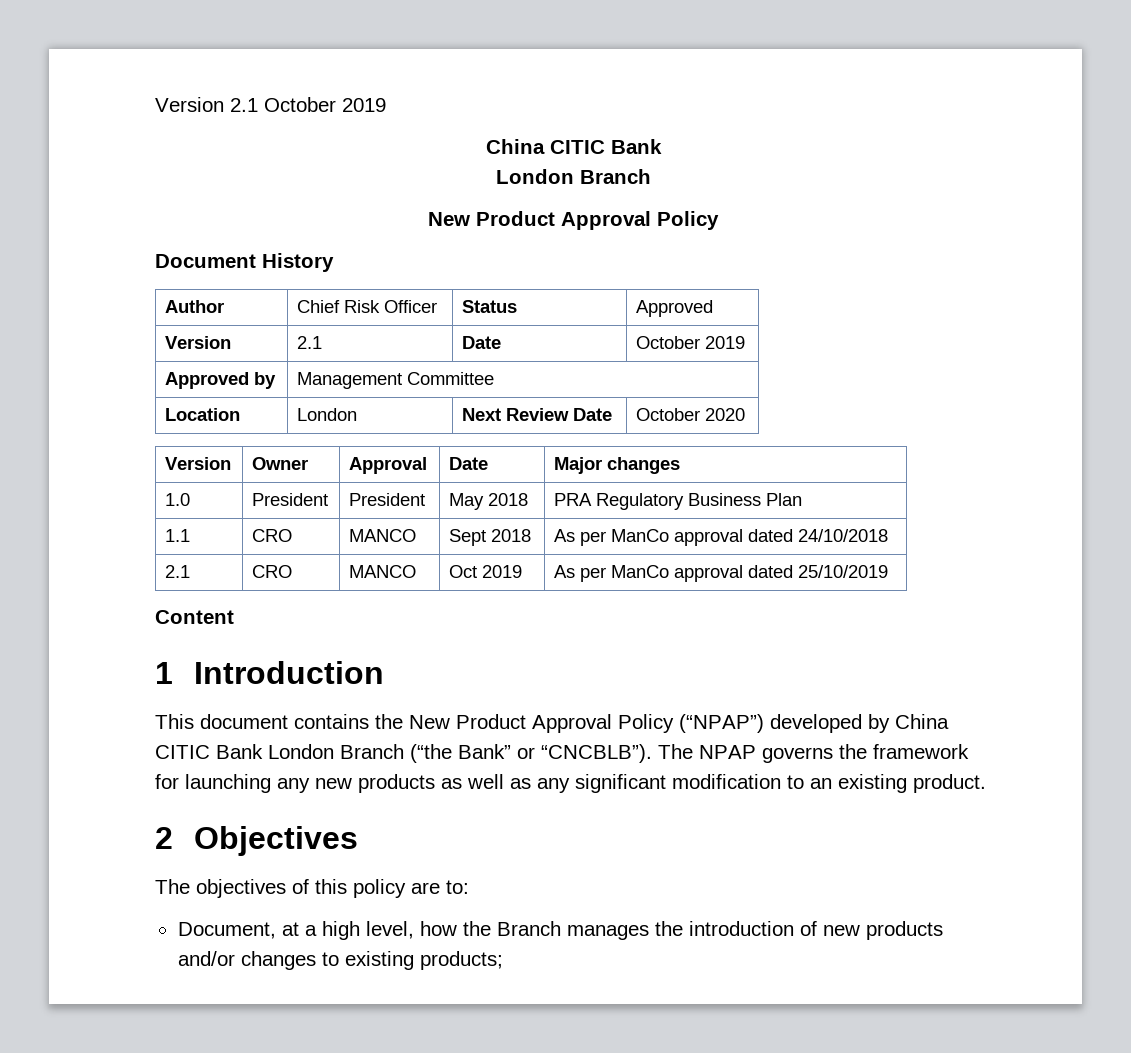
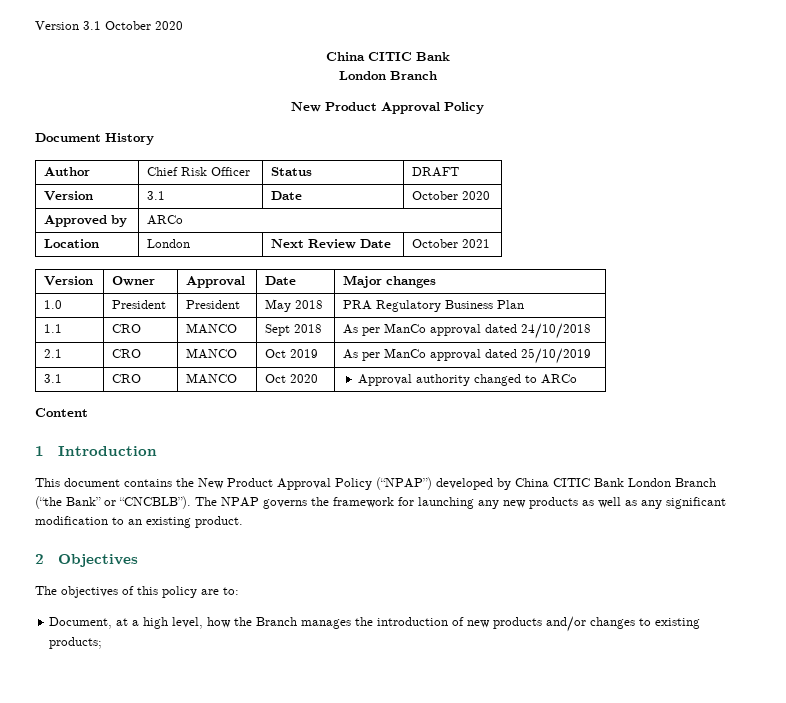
[155,97,386,112] Version 2.1 October 2019 -> [35,21,183,30] Version 3.1 October 2020
[636,300,714,317] [165,336,232,349] [297,336,323,349] [462,336,502,349] [636,336,746,349] Approved // Version | 2.1 | Date | October 2019 -> [412,167,460,177] [44,191,94,201] [147,191,166,200] [271,191,303,200] [412,191,491,200] DRAFT // Version | 3.1 | Date | October 2020
[297,372,495,389] Management Committee -> [147,215,184,225] ARCo
[705,408,746,421] 2020 -> [462,239,491,248] 2021
(889, 571) none -> [44,374,63,383] [112,374,142,383] [186,373,238,384] [265,374,319,383] [357,374,577,386] // 3.1 | CRO | MANCO | Oct 2020 | Approval authority changed to ARCo

